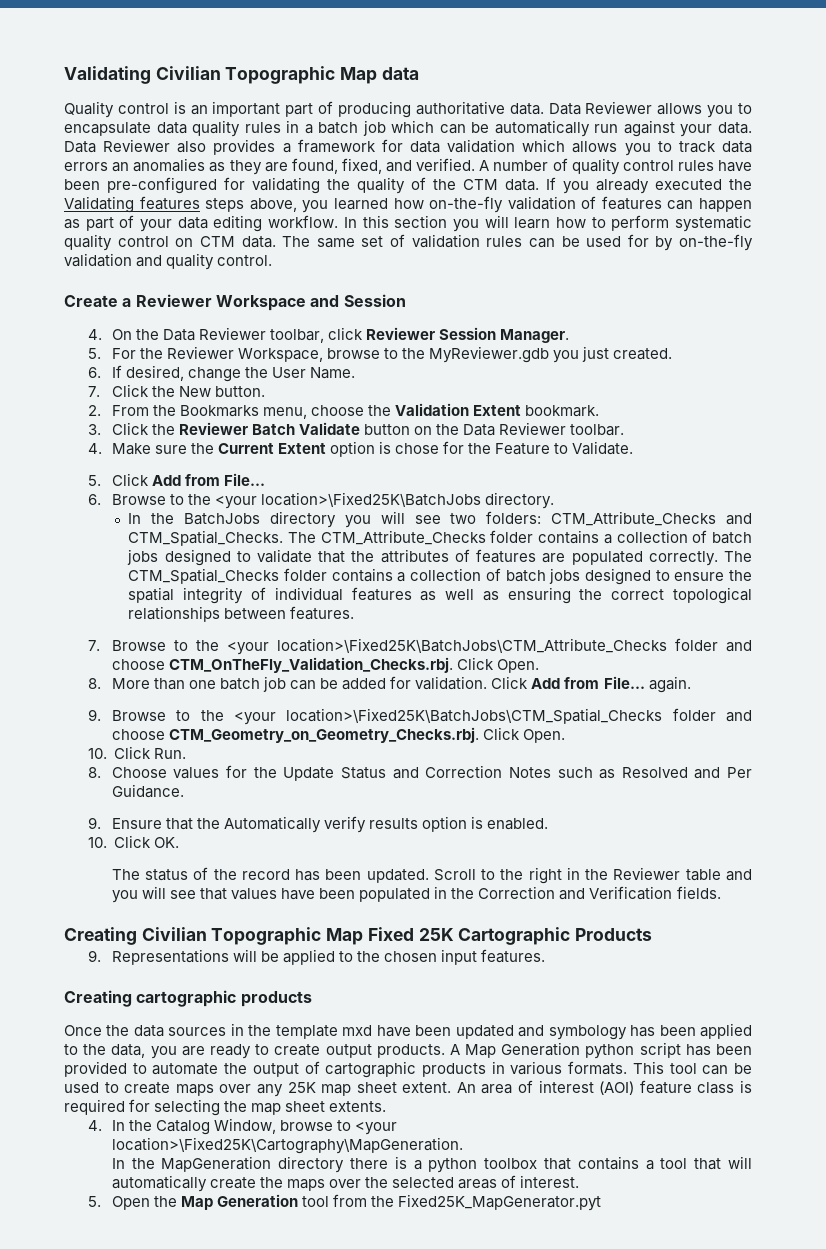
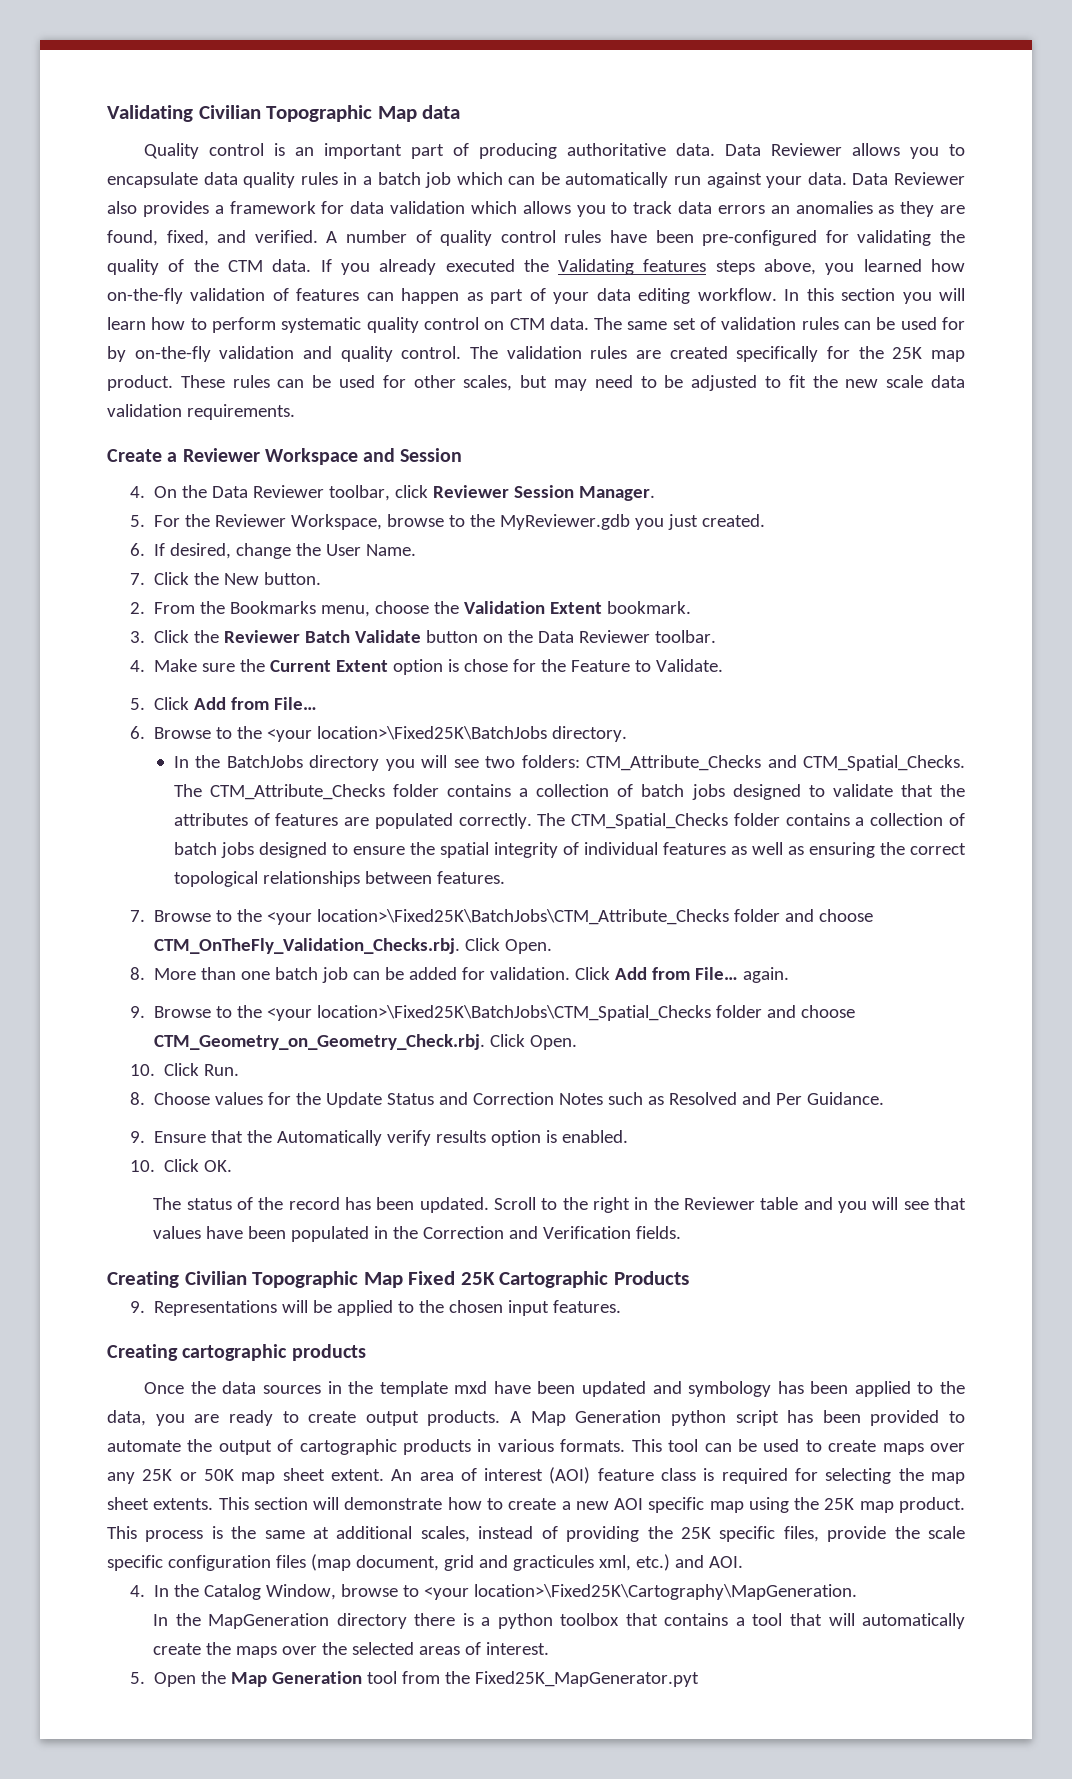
(273, 260) none -> [470,346,965,362] [107,375,965,391] [107,404,295,420] The validation rules are created specifically for the 25K map product. These rules can be used for other scales, but may need to be adjusted to fit the new scale data validation requirements.
[168,727,479,743] CTM_Geometry_on_Geometry_Checks.rbj. -> [154,1034,486,1050] CTM_Geometry_on_Geometry_Check.rbj.
(316, 1087) none -> [179,1469,234,1481] or 50K
(387, 1106) none -> [218,1497,966,1513] [107,1526,965,1542] [107,1554,743,1571] This section will demonstrate how to create a new AOI specific map using the 25K map product. This process is the same at additional scales, instead of providing the 25K specific files, provide the scale specific configuration files (map document, grid and gracticules xml, etc.) and AOI.

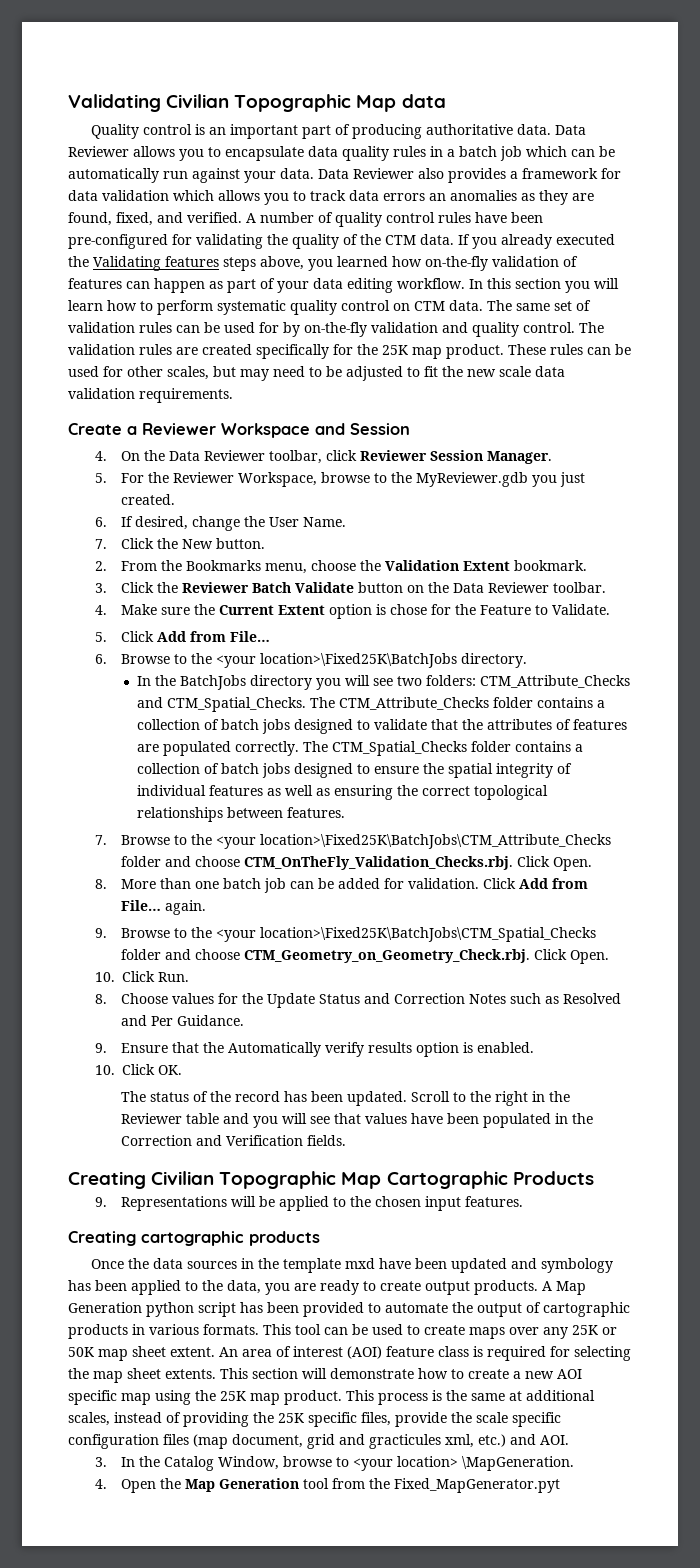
[408,1271,495,1285] Fixed 25K -> (382, 1180) none
[130,1585,146,1597] 4. -> [94,1457,107,1467] 3.
[474,1584,858,1600] [153,1613,966,1629] [153,1642,550,1658] [130,1672,146,1684] location>\Fixed25K\Cartography\MapGeneration. // In the MapGeneration directory there is a python toolbox that contains a tool that will automatically create the maps over the selected areas of interest. // 5. -> [397,1456,575,1471] [94,1479,107,1489] location> \MapGeneration. // 4.
[475,1671,700,1687] Fixed25K_MapGenerator.pyt -> [394,1478,561,1493] Fixed_MapGenerator.pyt

